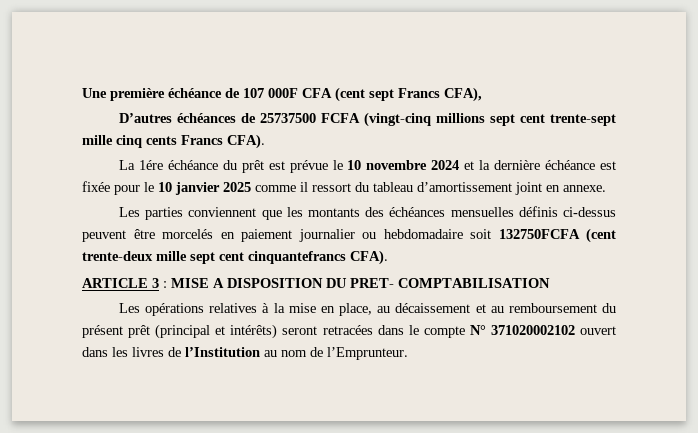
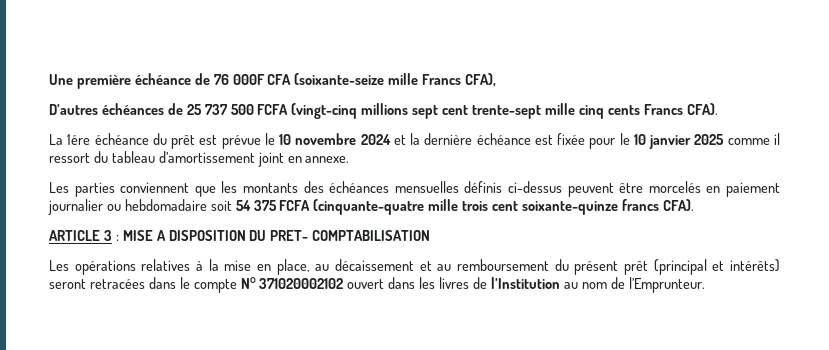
[243,88,264,98] 107 -> [213,74,229,85] 76
[335,87,394,102] (cent sept -> [294,73,419,85] (soixante-seize mille
[260,113,317,123] 25737500 -> [186,104,254,115] 25 737 500
[498,228,616,243] [82,251,346,264] 132750FCFA (cent trente-deux mille sept cent cinquantefrancs -> [235,199,659,215] 54 375 FCFA (cinquante-quatre mille trois cent soixante-quinze francs

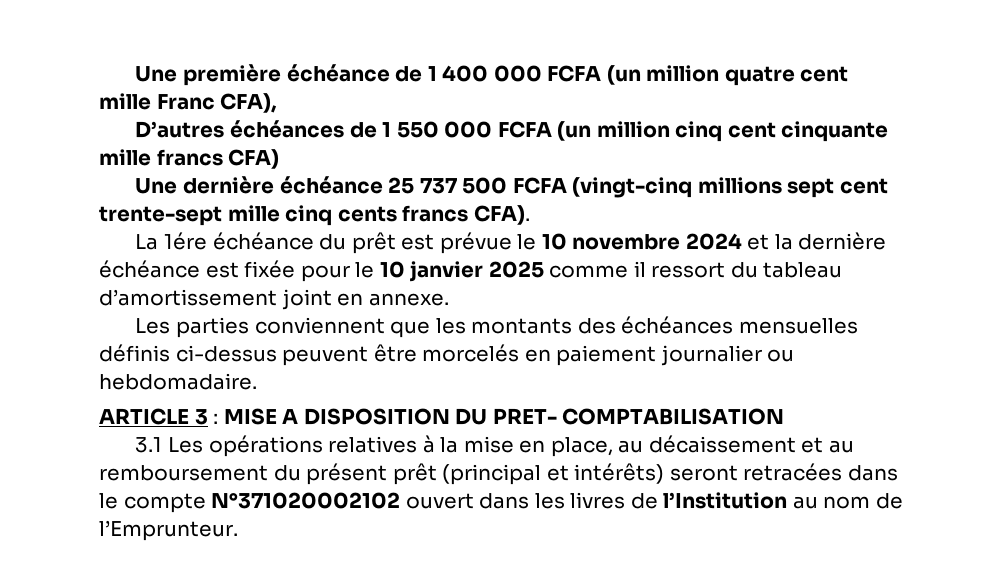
[213,73,497,87] [49,103,183,115] 76 000F CFA (soixante-seize mille Francs CFA), // D’autres échéances de -> [427,65,849,86] [99,93,278,113] [135,120,889,142] [99,149,280,169] [135,176,383,194] 1 400 000 FCFA (un million quatre cent mille Franc CFA), // D’autres échéances de 1 550 000 FCFA (un million cinq cent cinquante mille francs CFA) // Une dernière échéance
[643,104,683,115] Francs -> [402,205,469,222] francs
[124,199,694,215] hebdomadaire soit 54 375 FCFA (cinquante-quatre mille trois cent soixante-quinze francs CFA). -> [99,373,257,390] hebdomadaire.
(431, 235) none -> [135,437,163,453] 3.1
[240,277,344,289] N° 371020002102 -> [211,492,401,509] N°371020002102

